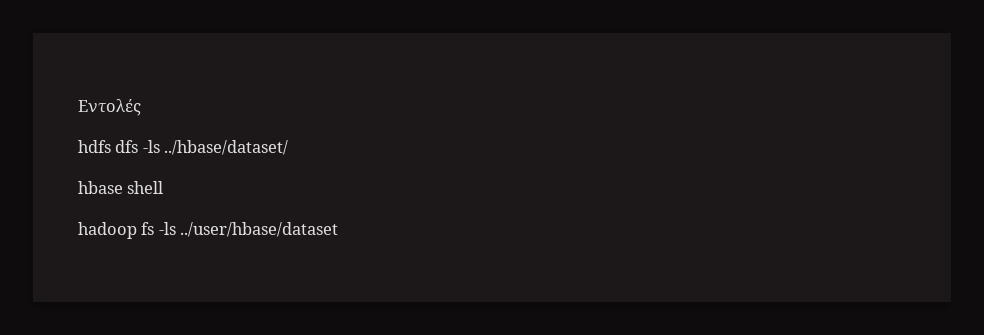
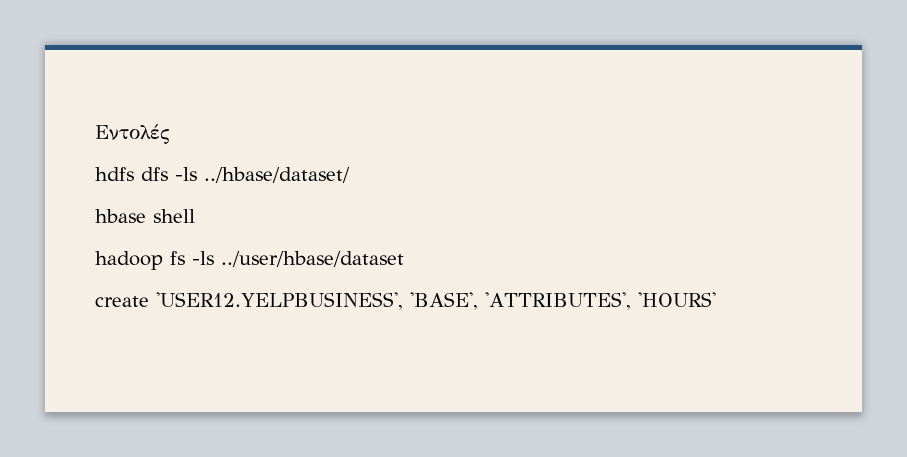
(339, 229) none -> [95,292,716,310] // create 'USER12.YELPBUSINESS', 'BASE', 'ATTRIBUTES', 'HOURS'

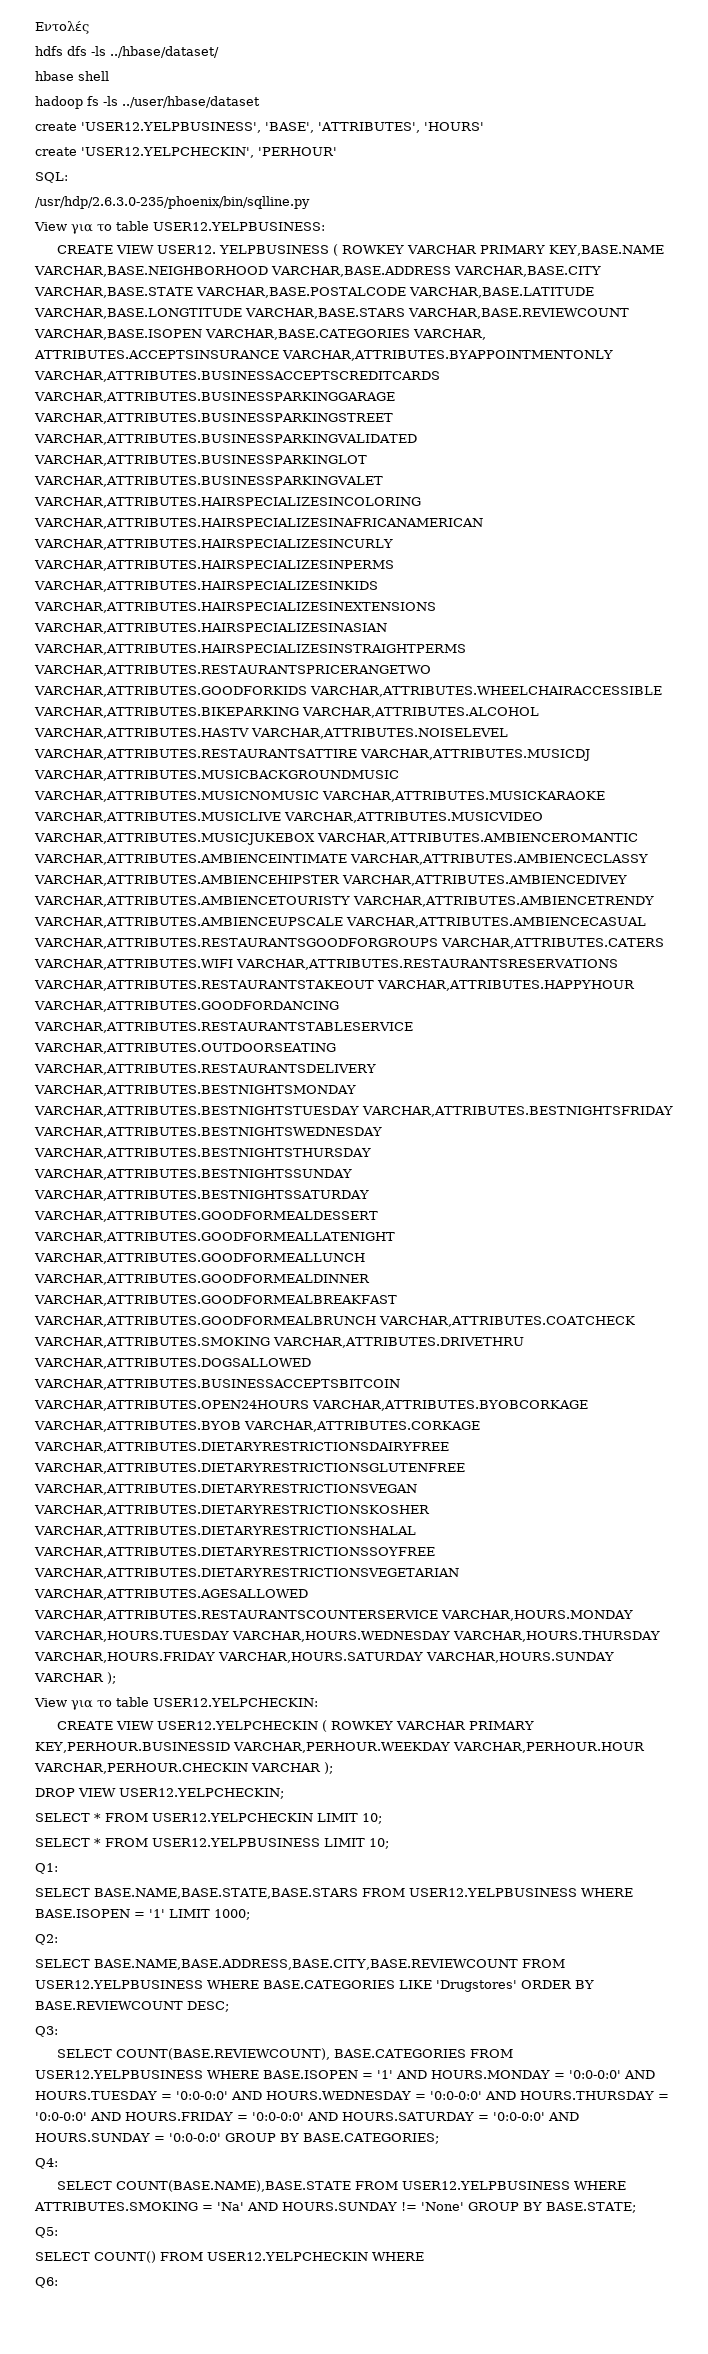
(716, 299) none -> [35,147,337,158] [35,172,68,183] [35,196,310,209] [34,221,325,234] [56,244,664,256] [34,266,601,277] [34,287,594,298] [34,308,629,319] [34,329,486,340] [34,350,613,361] [34,371,440,382] [34,392,395,403] [34,413,393,424] [34,434,417,445] [34,455,367,466] [34,476,383,487] [34,497,421,508] [34,518,483,529] [34,539,393,550] [34,560,394,571] [34,581,378,592] [34,602,436,613] [34,623,387,634] [34,644,466,655] [34,665,431,676] [34,686,662,697] [34,707,539,718] [34,728,508,739] [34,749,590,761] [34,770,399,781] [34,791,605,802] [34,812,543,823] [34,833,638,845] [34,854,648,865] [34,875,627,886] [34,896,654,907] [34,917,646,928] [34,938,664,949] [34,959,618,970] [34,980,635,991] [34,1001,339,1012] [34,1022,413,1033] [34,1043,336,1054] [34,1064,376,1075] [34,1085,356,1096] [34,1106,673,1117] [34,1127,382,1138] [34,1148,371,1159] [34,1169,352,1180] [34,1190,369,1201] [34,1211,378,1222] [34,1232,395,1243] [34,1253,365,1264] [34,1274,370,1285] [34,1295,397,1306] [34,1316,635,1327] [34,1337,524,1348] [34,1358,311,1369] [34,1379,400,1390] [34,1400,588,1411] [34,1421,480,1432] [34,1442,449,1453] [34,1463,465,1474] [34,1484,417,1495] [34,1505,430,1516] [34,1526,416,1537] [34,1547,435,1558] [34,1568,459,1579] [34,1589,308,1600] [34,1610,633,1621] [34,1631,660,1642] [34,1652,614,1663] [34,1672,116,1684] [34,1697,318,1710] [56,1720,534,1732] [35,1742,645,1753] [34,1762,333,1774] [35,1788,284,1799] [35,1813,382,1824] [35,1838,389,1849] [35,1863,58,1874] [35,1888,633,1899] [35,1909,250,1920] [35,1934,58,1945] [35,1959,565,1970] [35,1980,594,1992] [35,2001,229,2012] [35,2026,58,2037] [56,2048,513,2060] [35,2070,655,2079] [35,2091,669,2100] [35,2112,579,2121] [35,2133,439,2144] [35,2158,58,2169] [56,2180,626,2192] [34,2202,636,2213] [35,2227,58,2238] [35,2251,424,2263] [35,2277,58,2288] // create 'USER12.YELPCHECKIN', 'PERHOUR' // SQL: // /usr/hdp/2.6.3.0-235/phoenix/bin/sqlline.py // View για το table USER12.YELPBUSINESS: // CREATE VIEW USER12. YELPBUSINESS ( ROWKEY VARCHAR PRIMARY KEY,BASE.NAME VARCHAR,BASE.NEIGHBORHOOD VARCHAR,BASE.ADDRESS VARCHAR,BASE.CITY VARCHAR,BASE.STATE VARCHAR,BASE.POSTALCODE VARCHAR,BASE.LATITUDE VARCHAR,BASE.LONGTITUDE VARCHAR,BASE.STARS VARCHAR,BASE.REVIEWCOUNT VARCHAR,BASE.ISOPEN VARCHAR,BASE.CATEGORIES VARCHAR, ATTRIBUTES.ACCEPTSINSURANCE VARCHAR,ATTRIBUTES.BYAPPOINTMENTONLY VARCHAR,ATTRIBUTES.BUSINESSACCEPTSCREDITCARDS VARCHAR,ATTRIBUTES.BUSINESSPARKINGGARAGE VARCHAR,ATTRIBUTES.BUSINESSPARKINGSTREET VARCHAR,ATTRIBUTES.BUSINESSPARKINGVALIDATED VARCHAR,ATTRIBUTES.BUSINESSPARKINGLOT VARCHAR,ATTRIBUTES.BUSINESSPARKINGVALET VARCHAR,ATTRIBUTES.HAIRSPECIALIZESINCOLORING VARCHAR,ATTRIBUTES.HAIRSPECIALIZESINAFRICANAMERICAN VARCHAR,ATTRIBUTES.HAIRSPECIALIZESINCURLY VARCHAR,ATTRIBUTES.HAIRSPECIALIZESINPERMS VARCHAR,ATTRIBUTES.HAIRSPECIALIZESINKIDS VARCHAR,ATTRIBUTES.HAIRSPECIALIZESINEXTENSIONS VARCHAR,ATTRIBUTES.HAIRSPECIALIZESINASIAN VARCHAR,ATTRIBUTES.HAIRSPECIALIZESINSTRAIGHTPERMS VARCHAR,ATTRIBUTES.RESTAURANTSPRICERANGETWO VARCHAR,ATTRIBUTES.GOODFORKIDS VARCHAR,ATTRIBUTES.WHEELCHAIRACCESSIBLE VARCHAR,ATTRIBUTES.BIKEPARKING VARCHAR,ATTRIBUTES.ALCOHOL VARCHAR,ATTRIBUTES.HASTV VARCHAR,ATTRIBUTES.NOISELEVEL VARCHAR,ATTRIBUTES.RESTAURANTSATTIRE VARCHAR,ATTRIBUTES.MUSICDJ VARCHAR,ATTRIBUTES.MUSICBACKGROUNDMUSIC VARCHAR,ATTRIBUTES.MUSICNOMUSIC VARCHAR,ATTRIBUTES.MUSICKARAOKE VARCHAR,ATTRIBUTES.MUSICLIVE VARCHAR,ATTRIBUTES.MUSICVIDEO VARCHAR,ATTRIBUTES.MUSICJUKEBOX VARCHAR,ATTRIBUTES.AMBIENCEROMANTIC VARCHAR,ATTRIBUTES.AMBIENCEINTIMATE VARCHAR,ATTRIBUTES.AMBIENCECLASSY VARCHAR,ATTRIBUTES.AMBIENCEHIPSTER VARCHAR,ATTRIBUTES.AMBIENCEDIVEY VARCHAR,ATTRIBUTES.AMBIENCETOURISTY VARCHAR,ATTRIBUTES.AMBIENCETRENDY VARCHAR,ATTRIBUTES.AMBIENCEUPSCALE VARCHAR,ATTRIBUTES.AMBIENCECASUAL VARCHAR,ATTRIBUTES.RESTAURANTSGOODFORGROUPS VARCHAR,ATTRIBUTES.CATERS VARCHAR,ATTRIBUTES.WIFI VARCHAR,ATTRIBUTES.RESTAURANTSRESERVATIONS VARCHAR,ATTRIBUTES.RESTAURANTSTAKEOUT VARCHAR,ATTRIBUTES.HAPPYHOUR VARCHAR,ATTRIBUTES.GOODFORDANCING VARCHAR,ATTRIBUTES.RESTAURANTSTABLESERVICE VARCHAR,ATTRIBUTES.OUTDOORSEATING VARCHAR,ATTRIBUTES.RESTAURANTSDELIVERY VARCHAR,ATTRIBUTES.BESTNIGHTSMONDAY VARCHAR,ATTRIBUTES.BESTNIGHTSTUESDAY VARCHAR,ATTRIBUTES.BESTNIGHTSFRIDAY VARCHAR,ATTRIBUTES.BESTNIGHTSWEDNESDAY VARCHAR,ATTRIBUTES.BESTNIGHTSTHURSDAY VARCHAR,ATTRIBUTES.BESTNIGHTSSUNDAY VARCHAR,ATTRIBUTES.BESTNIGHTSSATURDAY VARCHAR,ATTRIBUTES.GOODFORMEALDESSERT VARCHAR,ATTRIBUTES.GOODFORMEALLATENIGHT VARCHAR,ATTRIBUTES.GOODFORMEALLUNCH VARCHAR,ATTRIBUTES.GOODFORMEALDINNER VARCHAR,ATTRIBUTES.GOODFORMEALBREAKFAST VARCHAR,ATTRIBUTES.GOODFORMEALBRUNCH VARCHAR,ATTRIBUTES.COATCHECK VARCHAR,ATTRIBUTES.SMOKING VARCHAR,ATTRIBUTES.DRIVETHRU VARCHAR,ATTRIBUTES.DOGSALLOWED VARCHAR,ATTRIBUTES.BUSINESSACCEPTSBITCOIN VARCHAR,ATTRIBUTES.OPEN24HOURS VARCHAR,ATTRIBUTES.BYOBCORKAGE VARCHAR,ATTRIBUTES.BYOB VARCHAR,ATTRIBUTES.CORKAGE VARCHAR,ATTRIBUTES.DIETARYRESTRICTIONSDAIRYFREE VARCHAR,ATTRIBUTES.DIETARYRESTRICTIONSGLUTENFREE VARCHAR,ATTRIBUTES.DIETARYRESTRICTIONSVEGAN VARCHAR,ATTRIBUTES.DIETARYRESTRICTIONSKOSHER VARCHAR,ATTRIBUTES.DIETARYRESTRICTIONSHALAL VARCHAR,ATTRIBUTES.DIETARYRESTRICTIONSSOYFREE VARCHAR,ATTRIBUTES.DIETARYRESTRICTIONSVEGETARIAN VARCHAR,ATTRIBUTES.AGESALLOWED VARCHAR,ATTRIBUTES.RESTAURANTSCOUNTERSERVICE VARCHAR,HOURS.MONDAY VARCHAR,HOURS.TUESDAY VARCHAR,HOURS.WEDNESDAY VARCHAR,HOURS.THURSDAY VARCHAR,HOURS.FRIDAY VARCHAR,HOURS.SATURDAY VARCHAR,HOURS.SUNDAY VARCHAR ); // View για το table USER12.YELPCHECKIN: // CREATE VIEW USER12.YELPCHECKIN ( ROWKEY VARCHAR PRIMARY KEY,PERHOUR.BUSINESSID VARCHAR,PERHOUR.WEEKDAY VARCHAR,PERHOUR.HOUR VARCHAR,PERHOUR.CHECKIN VARCHAR ); // DROP VIEW USER12.YELPCHECKIN; // SELECT * FROM USER12.YELPCHECKIN LIMIT 10; // SELECT * FROM USER12.YELPBUSINESS LIMIT 10; // Q1: // SELECT BASE.NAME,BASE.STATE,BASE.STARS FROM USER12.YELPBUSINESS WHERE BASE.ISOPEN = '1' LIMIT 1000; // Q2: // SELECT BASE.NAME,BASE.ADDRESS,BASE.CITY,BASE.REVIEWCOUNT FROM USER12.YELPBUSINESS WHERE BASE.CATEGORIES LIKE 'Drugstores' ORDER BY BASE.REVIEWCOUNT DESC; // Q3: // SELECT COUNT(BASE.REVIEWCOUNT), BASE.CATEGORIES FROM USER12.YELPBUSINESS WHERE BASE.ISOPEN = '1' AND HOURS.MONDAY = '0:0-0:0' AND HOURS.TUESDAY = '0:0-0:0' AND HOURS.WEDNESDAY = '0:0-0:0' AND HOURS.THURSDAY = '0:0-0:0' AND HOURS.FRIDAY = '0:0-0:0' AND HOURS.SATURDAY = '0:0-0:0' AND HOURS.SUNDAY = '0:0-0:0' GROUP BY BASE.CATEGORIES; // Q4: // SELECT COUNT(BASE.NAME),BASE.STATE FROM USER12.YELPBUSINESS WHERE ATTRIBUTES.SMOKING = 'Na' AND HOURS.SUNDAY != 'None' GROUP BY BASE.STATE; // Q5: // SELECT COUNT() FROM USER12.YELPCHECKIN WHERE // Q6:

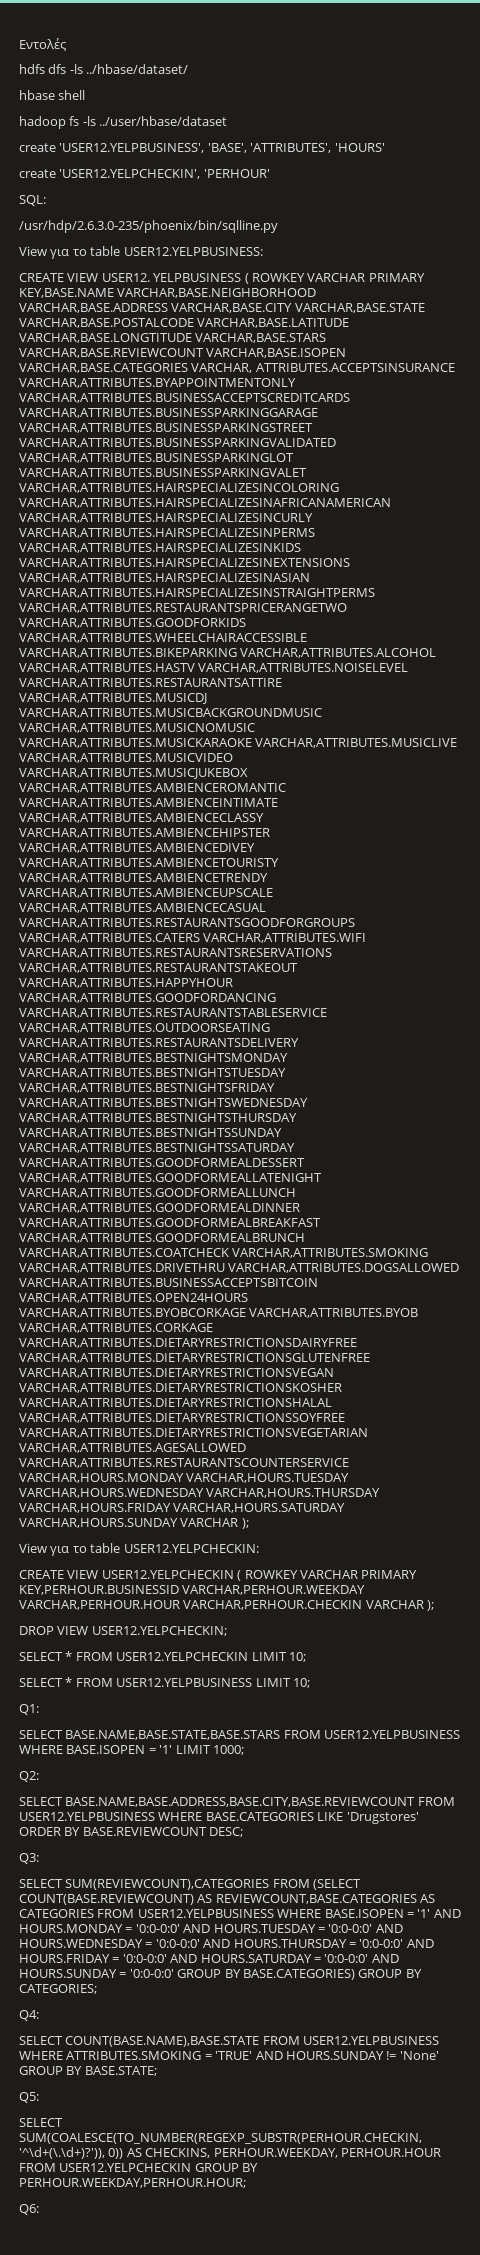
[115,2048,466,2060] COUNT(BASE.REVIEWCOUNT), BASE.CATEGORIES -> [65,1879,362,1890] [19,1894,436,1905] [19,1909,94,1918] SUM(REVIEWCOUNT),CATEGORIES FROM (SELECT COUNT(BASE.REVIEWCOUNT) AS REVIEWCOUNT,BASE.CATEGORIES AS CATEGORIES
[303,2133,439,2144] BASE.CATEGORIES; -> [242,1969,422,1980] [19,1984,97,1994] BASE.CATEGORIES) GROUP BY CATEGORIES;
[217,2202,244,2211] 'Na' -> [215,2051,253,2060] 'TRUE'
[94,2251,424,2263] COUNT() FROM USER12.YELPCHECKIN WHERE -> [19,2133,422,2144] [19,2147,441,2159] [19,2163,259,2172] [19,2178,246,2188] SUM(COALESCE(TO_NUMBER(REGEXP_SUBSTR(PERHOUR.CHECKIN, '^\d+(\.\d+)?')), 0)) AS CHECKINS, PERHOUR.WEEKDAY, PERHOUR.HOUR FROM USER12.YELPCHECKIN GROUP BY PERHOUR.WEEKDAY,PERHOUR.HOUR;

